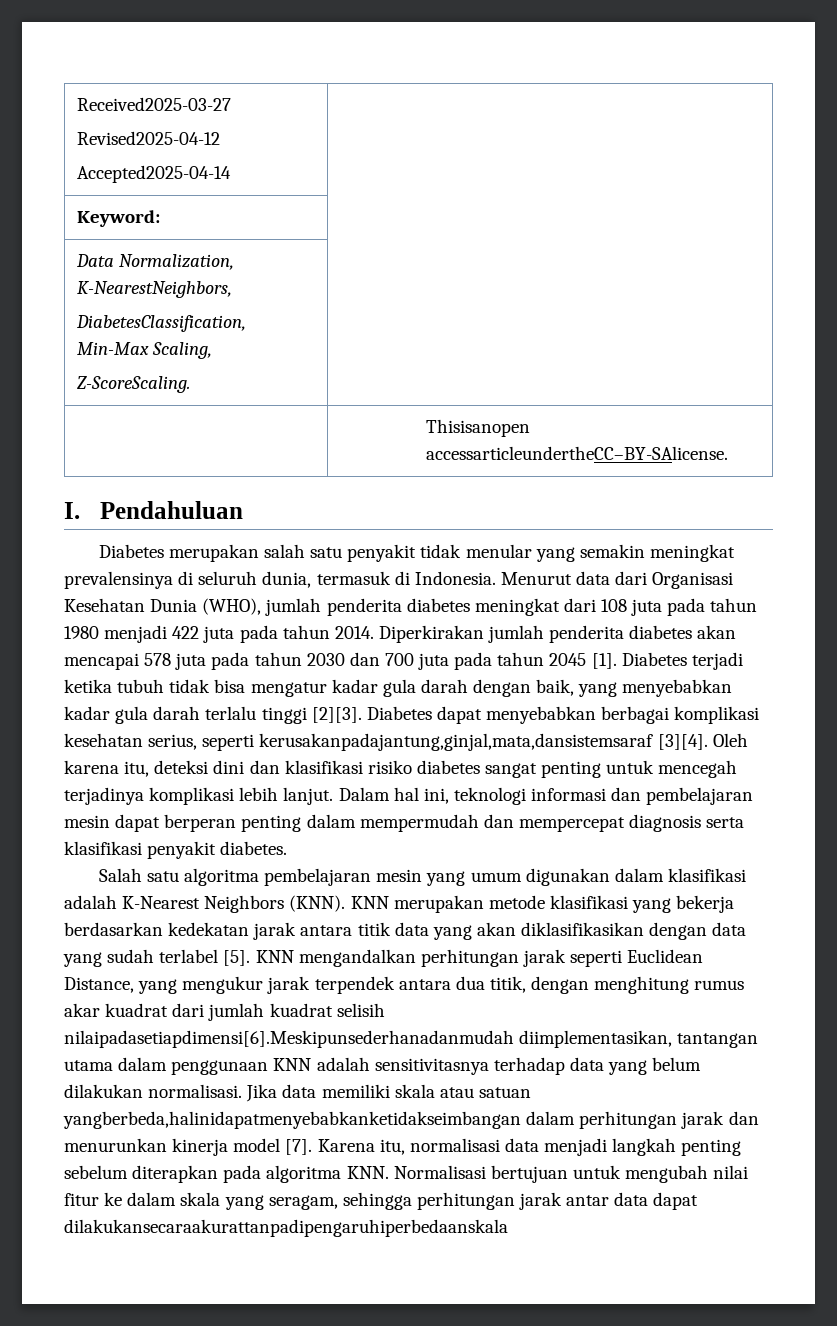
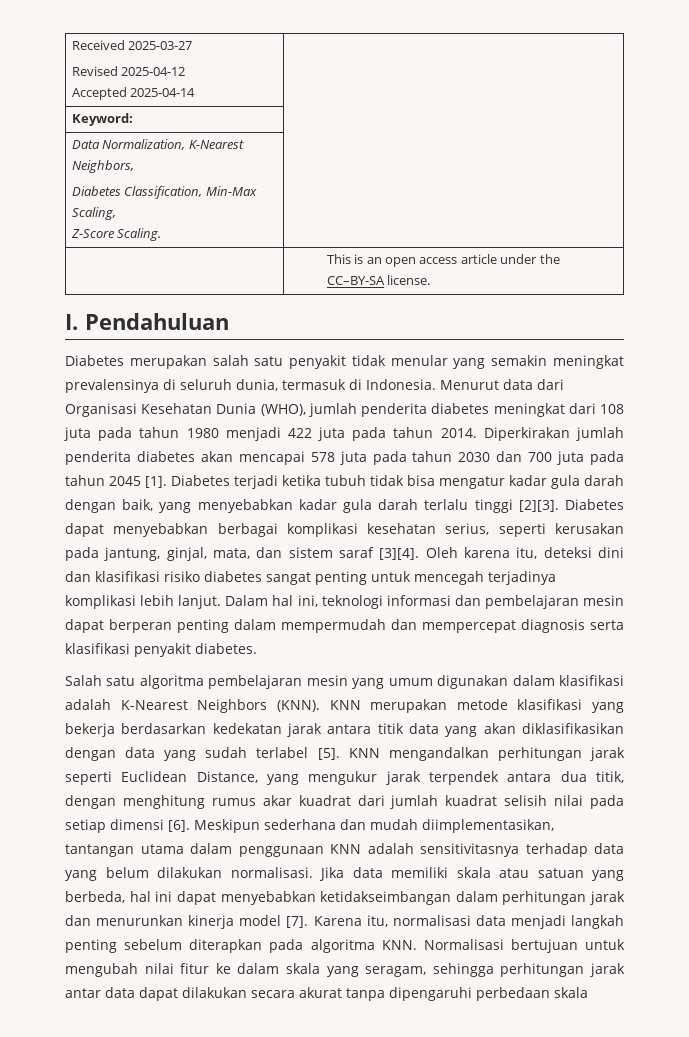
[76,97,231,111] [76,131,220,145] [76,165,231,183] [76,210,160,227] [75,254,235,270] [76,281,232,298] [75,315,246,332] [76,342,213,359] [76,376,190,393] [426,419,531,437] [426,446,729,460] Received2025-03-27 // Revised2025-04-12 // Accepted2025-04-14 | // Keyword: | // Data Normalization, K-NearestNeighbors, // DiabetesClassification, Min-Max Scaling, // Z-ScoreScaling. | // | Thisisanopen accessarticleundertheCC–BY-SAlicense. -> [71,40,193,50] [71,66,186,76] [71,87,196,100] [71,113,133,126] [71,139,244,150] [71,160,134,173] [71,186,257,199] [71,207,116,220] [70,228,162,241] [326,254,560,267] [326,275,431,285] Received 2025-03-27 // Revised 2025-04-12 // Accepted 2025-04-14 | // Keyword: | // Data Normalization, K-Nearest Neighbors, // Diabetes Classification, Min-Max Scaling, // Z-Score Scaling. | // | This is an open access article under the CC–BY-SA license.
[259,733,654,751] kerusakanpadajantung,ginjal,mata,dansistemsaraf -> [555,523,624,534] [65,547,375,561] kerusakan pada jantung, ginjal, mata, dan sistem saraf
[64,1030,514,1048] nilaipadasetiapdimensi[6].Meskipunsederhanadanmudah -> [554,795,624,809] [65,819,418,833] nilai pada setiap dimensi [6]. Meskipun sederhana dan mudah
[63,1111,521,1129] yangberbeda,halinidapatmenyebabkanketidakseimbangan -> [592,870,624,881] [65,891,452,905] yang berbeda, hal ini dapat menyebabkan ketidakseimbangan
[64,1219,508,1237] dilakukansecaraakurattanpadipengaruhiperbedaanskala -> [182,987,588,1001] dilakukan secara akurat tanpa dipengaruhi perbedaan skala

